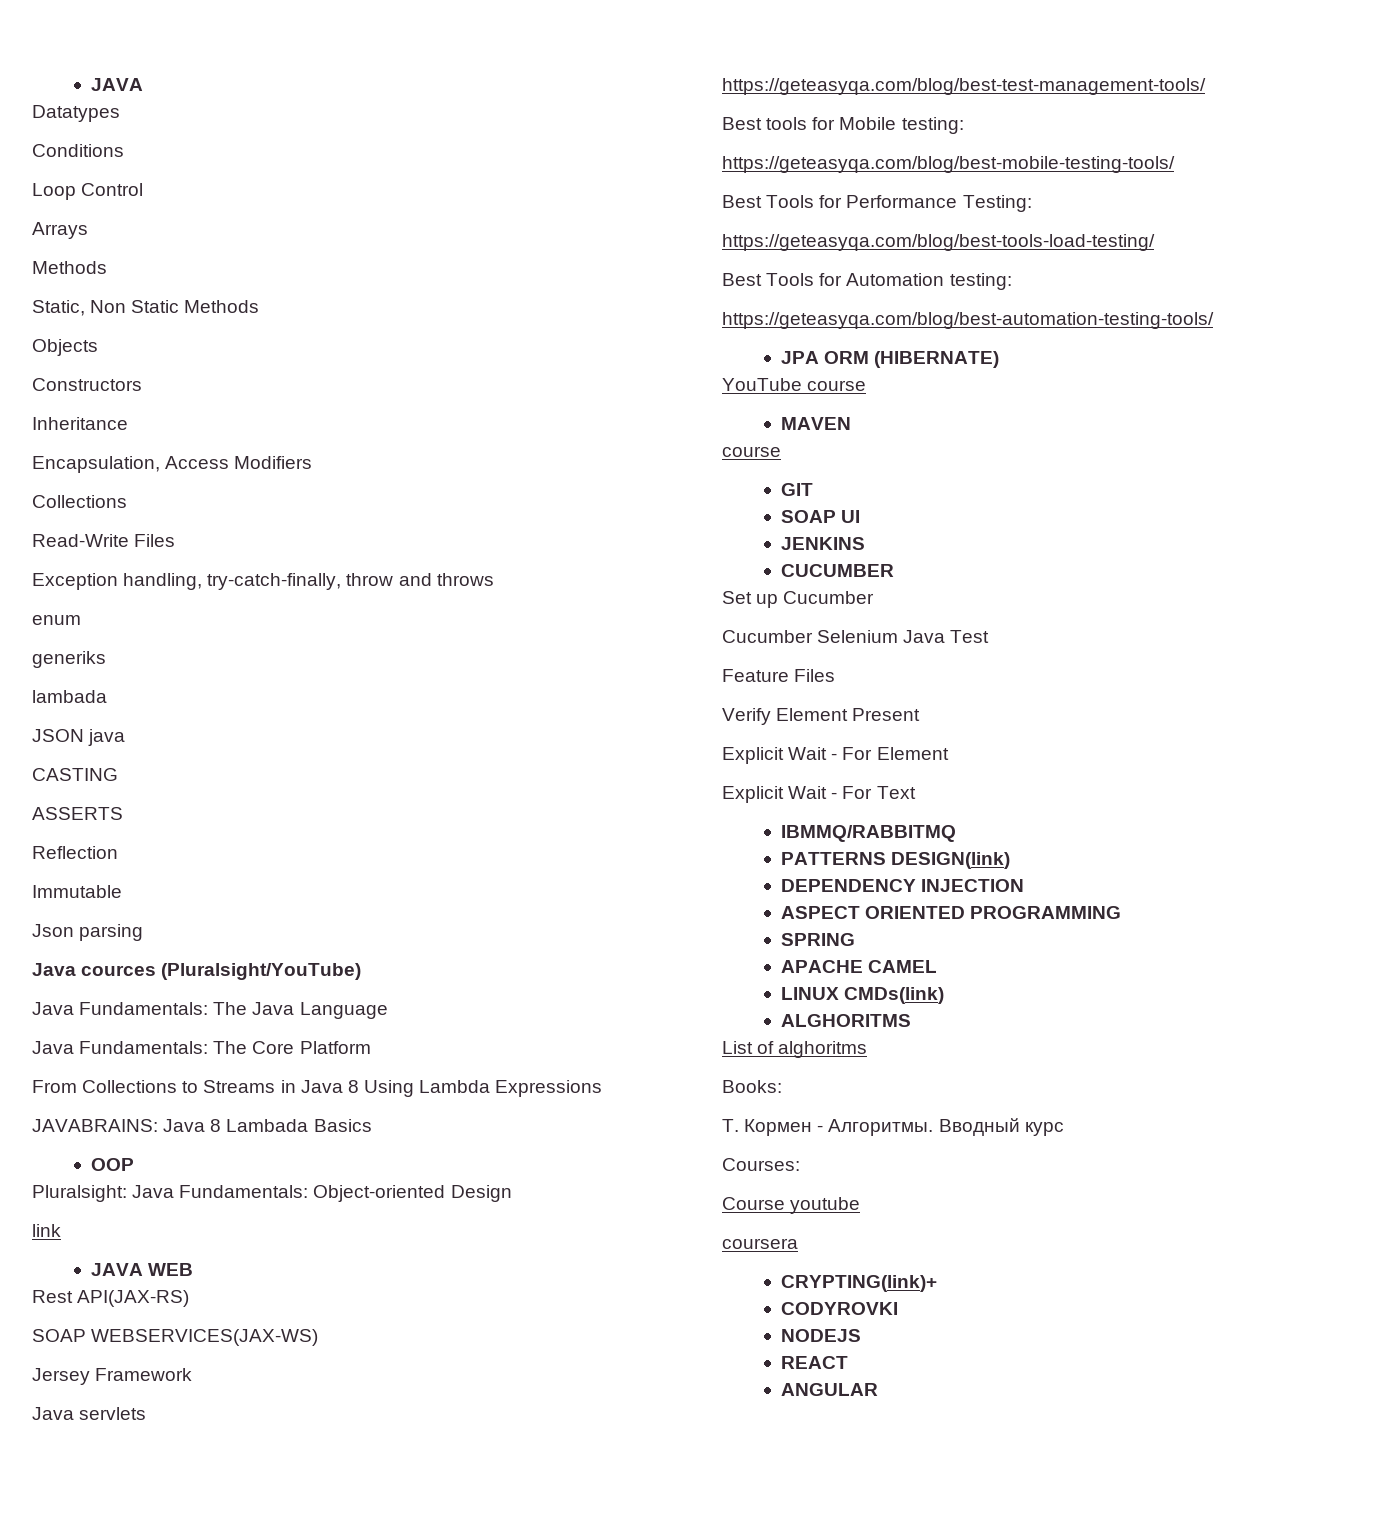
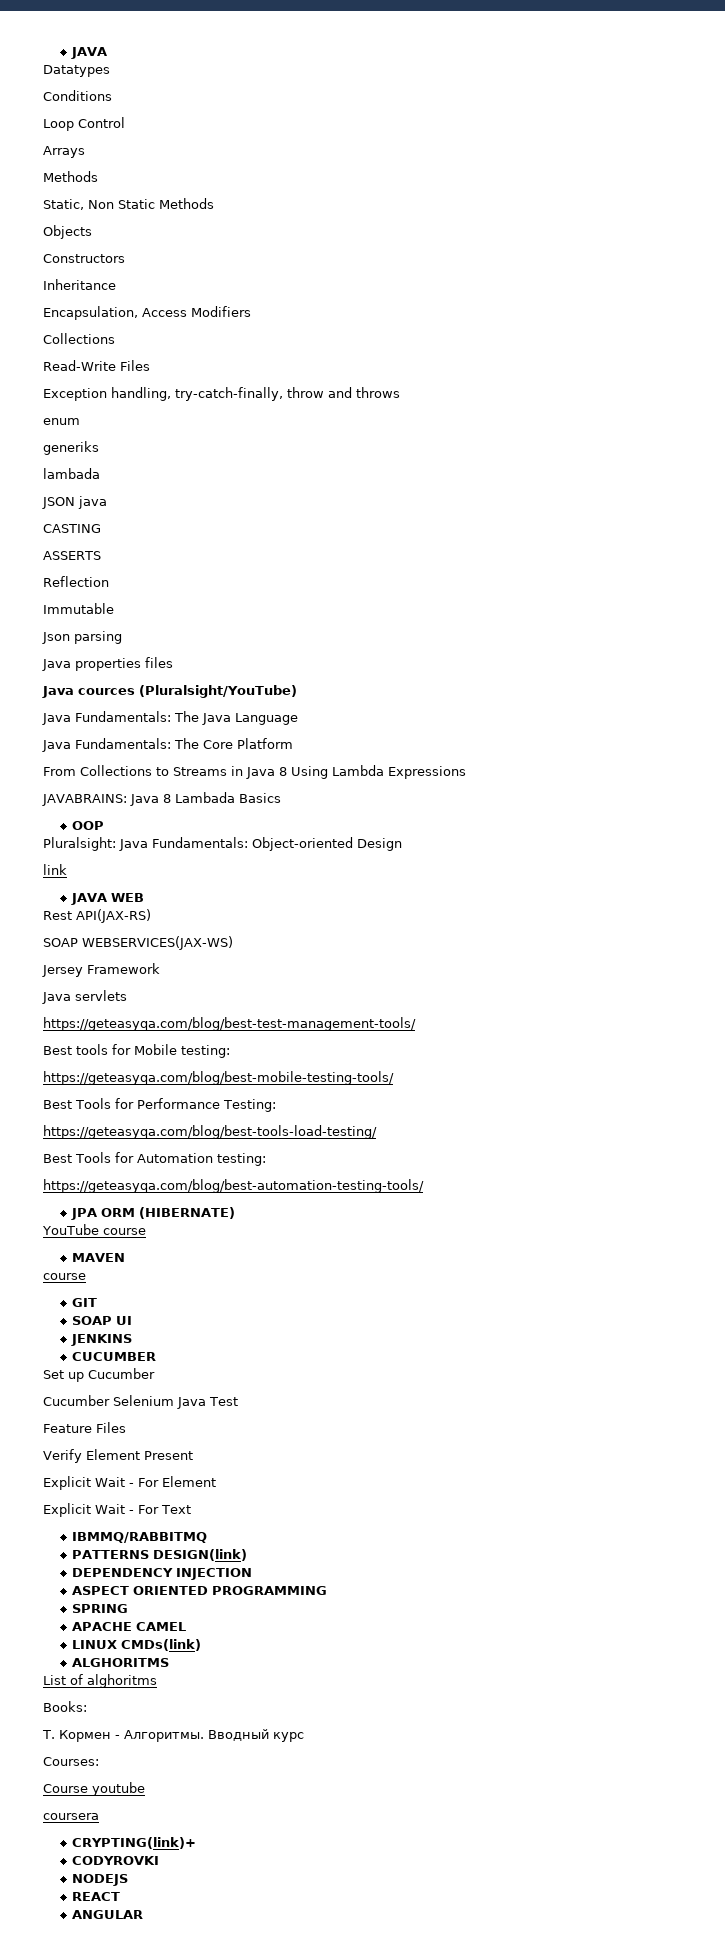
(144, 932) none -> [42,657,173,671] // Java properties files

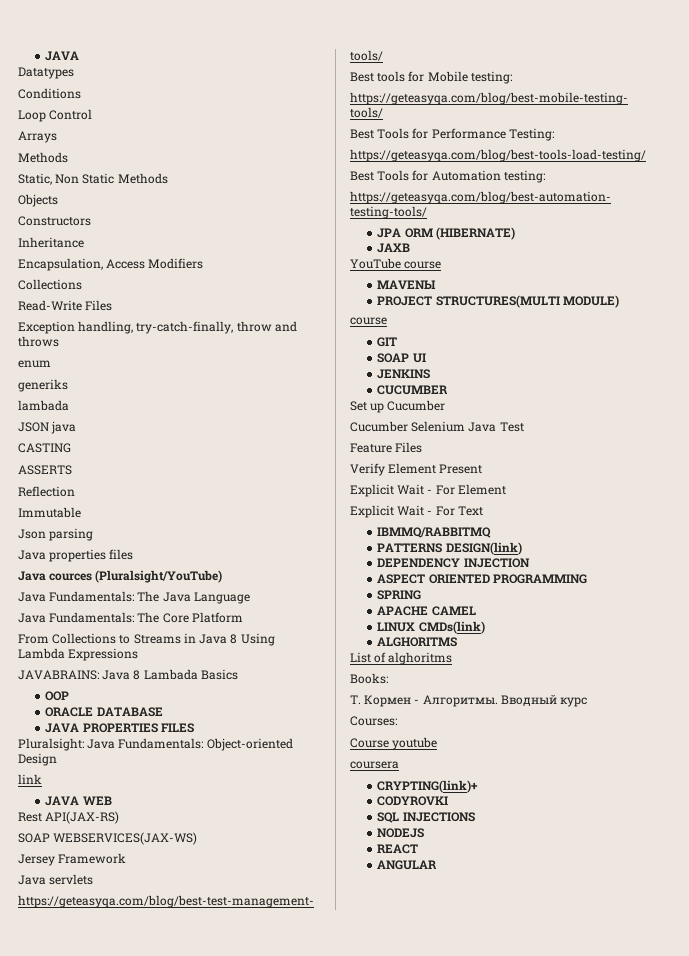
(105, 825) none -> [45,707,163,717] [45,723,194,733] // ORACLE DATABASE // JAVA PROPERTIES FILES
(236, 1213) none -> [377,243,411,253] // JAXB
[72,1253,126,1262] MAVEN -> [377,280,437,289] [377,295,619,308] MAVENЫ // PROJECT STRUCTURES(MULTI MODULE)
(160, 1860) none -> [377,812,475,823] // SQL INJECTIONS

